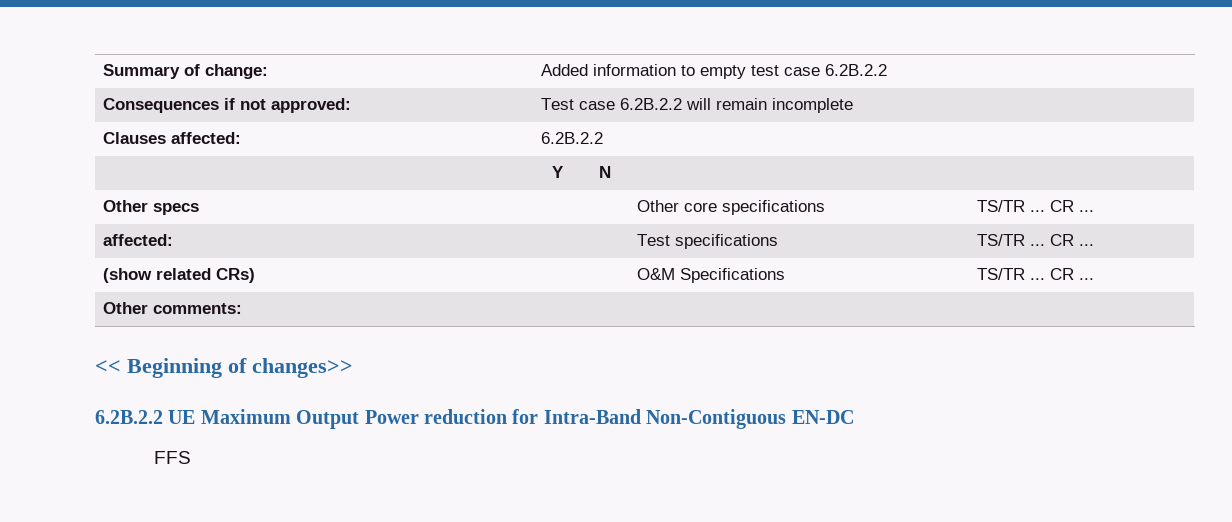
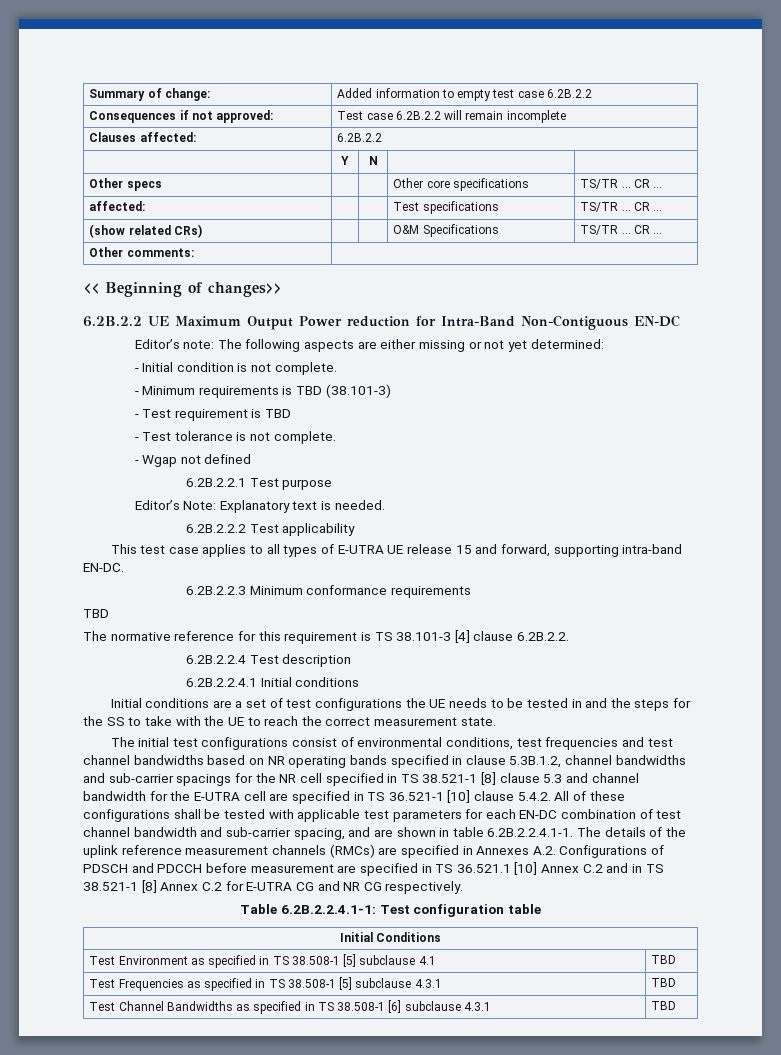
[154,451,192,464] FFS -> [134,339,604,352] [134,362,337,375] [134,384,391,398] [134,409,292,421] [134,431,336,444] [134,454,252,467] [186,478,333,490] [134,500,385,513] [186,523,356,536] [110,544,683,557] [83,563,124,572] [186,585,471,598] [83,609,109,618] [83,630,570,644] [186,654,352,667] [186,677,360,687] [110,698,692,711] [83,716,496,726] [110,737,673,750] [83,755,686,768] [83,772,639,786] [83,790,625,804] [83,809,682,822] [83,827,687,840] [83,844,665,858] [83,862,664,876] [83,880,464,894] [240,904,541,917] [339,932,442,942] [89,954,436,968] [651,955,677,964] [89,977,442,991] [651,978,677,987] [89,1000,491,1014] [651,1001,677,1010] Editor’s note: The following aspects are either missing or not yet determined: // - Initial condition is not complete. // - Minimum requirements is TBD (38.101-3) // - Test requirement is TBD // - Test tolerance is not complete. // - Wgap not defined // 6.2B.2.2.1 Test purpose // Editor’s Note: Explanatory text is needed. // 6.2B.2.2.2 Test applicability // This test case applies to all types of E-UTRA UE release 15 and forward, supporting intra-band EN-DC. // 6.2B.2.2.3 Minimum conformance requirements // TBD // The normative reference for this requirement is TS 38.101-3 [4] clause 6.2B.2.2. // 6.2B.2.2.4 Test description // 6.2B.2.2.4.1 Initial conditions // Initial conditions are a set of test configurations the UE needs to be tested in and the steps for the SS to take with the UE to reach the correct measurement state. // The initial test configurations consist of environmental conditions, test frequencies and test channel bandwidths based on NR operating bands specified in clause 5.3B.1.2, channel bandwidths and sub-carrier spacings for the NR cell specified in TS 38.521-1 [8] clause 5.3 and channel bandwidth for the E-UTRA cell are specified in TS 36.521-1 [10] clause 5.4.2. All of these configurations shall be tested with applicable test parameters for each EN-DC combination of test channel bandwidth and sub-carrier spacing, and are shown in table 6.2B.2.2.4.1-1. The details of the uplink reference measurement channels (RMCs) are specified in Annexes A.2. Configurations of PDSCH and PDCCH before measurement are specified in TS 36.521.1 [10] Annex C.2 and in TS 38.521-1 [8] Annex C.2 for E-UTRA CG and NR CG respectively. // Table 6.2B.2.2.4.1-1: Test configuration table // Initial Conditions // Test Environment as specified in TS 38.508-1 [5] subclause 4.1 | TBD // Test Frequencies as specified in TS 38.508-1 [5] subclause 4.3.1 | TBD // Test Channel Bandwidths as specified in TS 38.508-1 [6] subclause 4.3.1 | TBD

